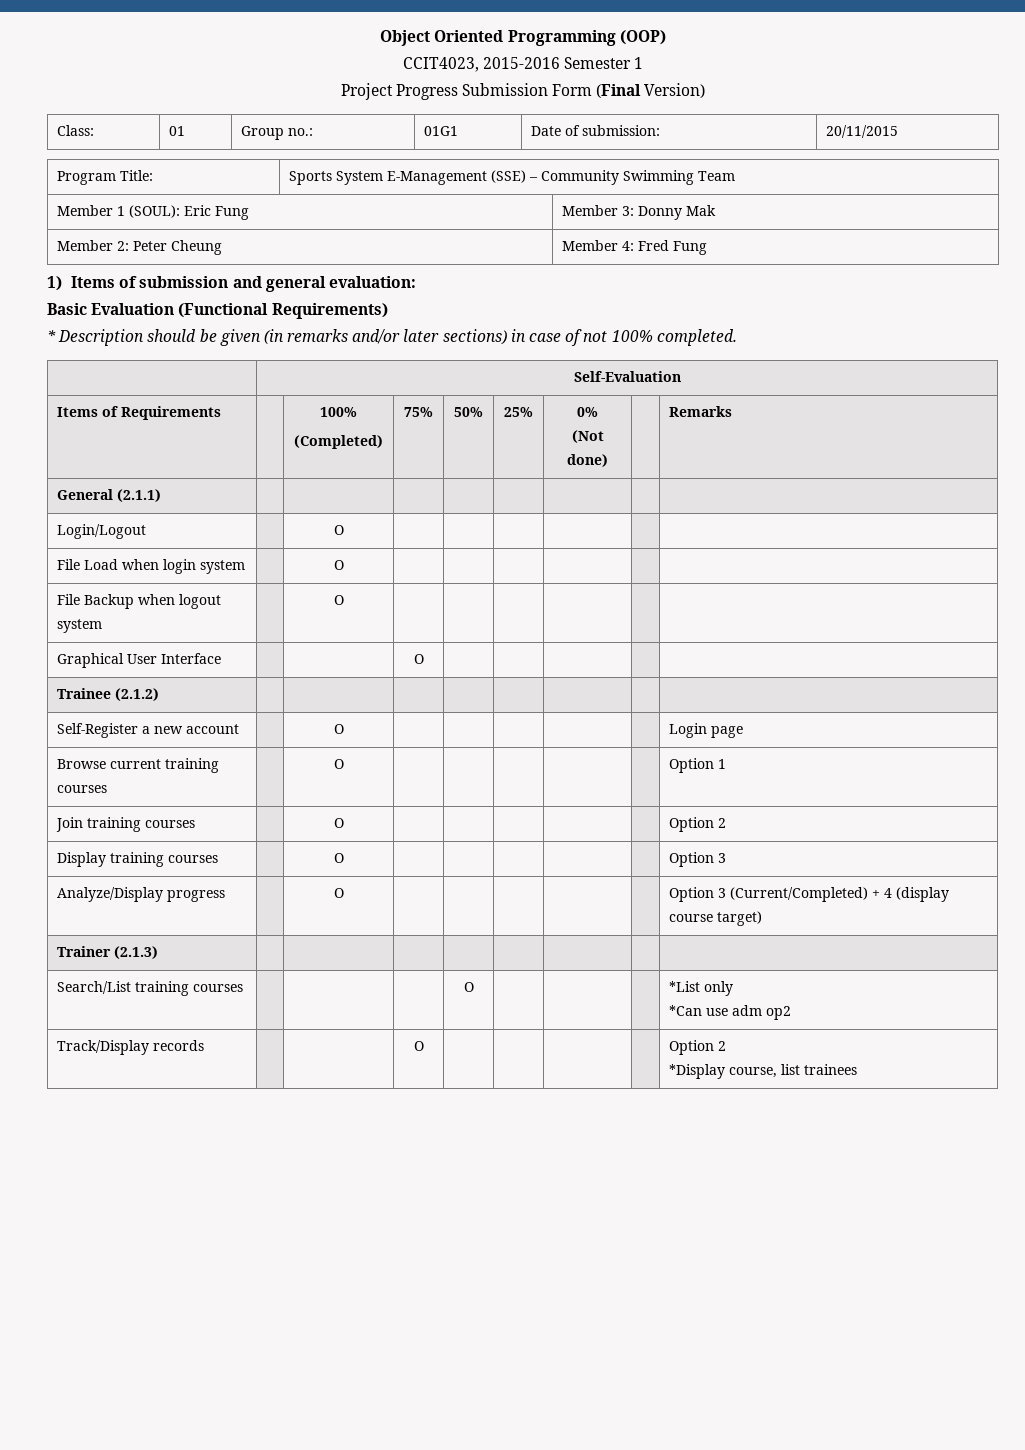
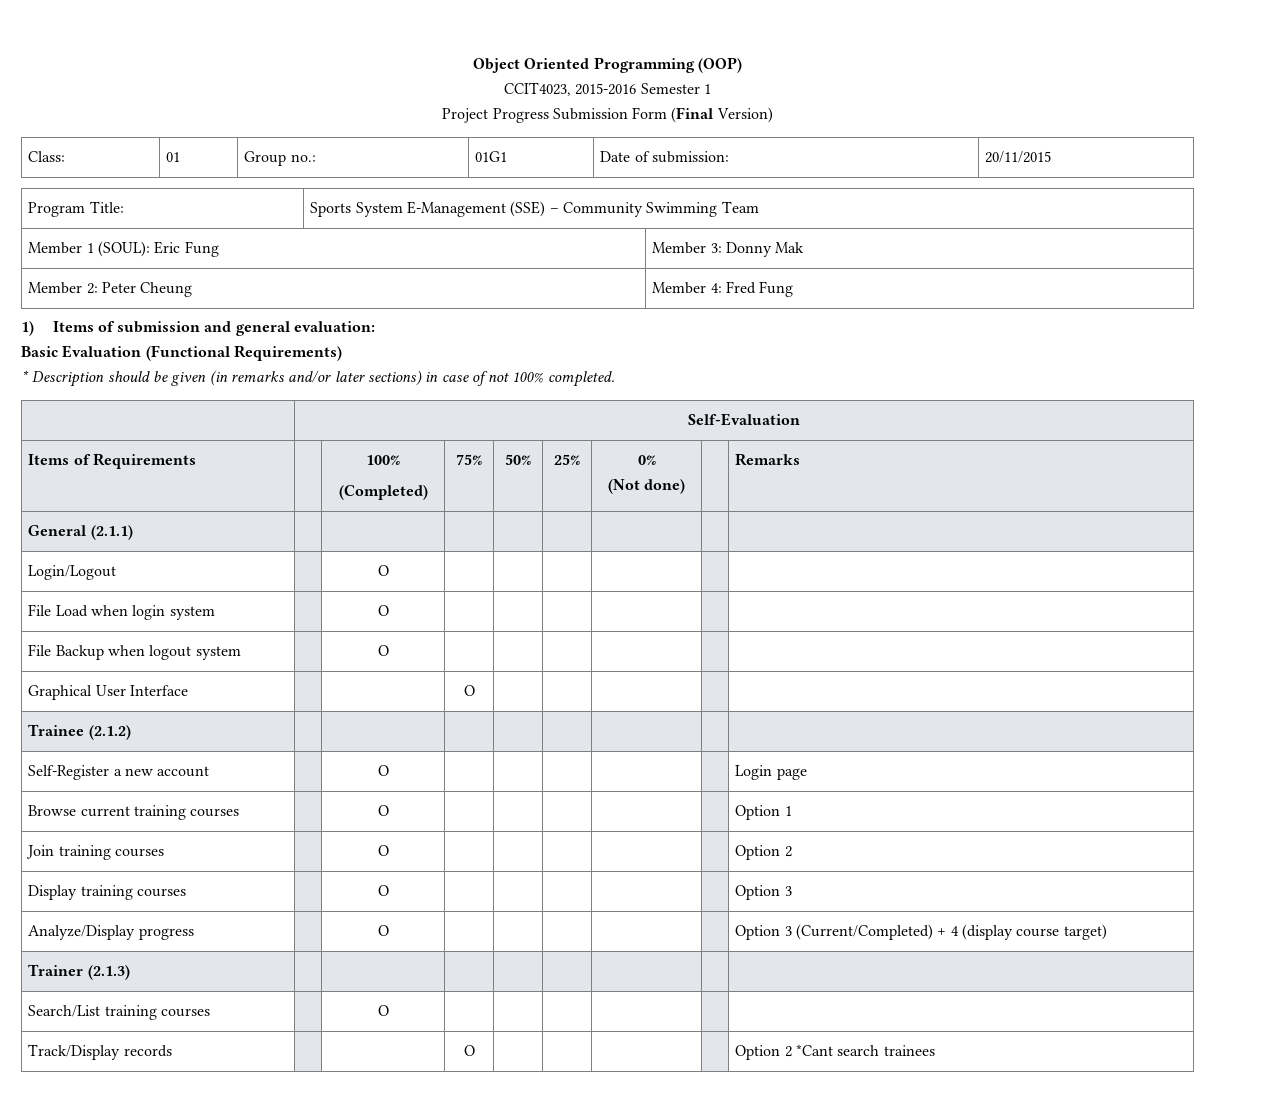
[463,982,474,992] [668,981,733,996] [668,1005,791,1020] | | O | | | | *List only // *Can use adm op2 -> [377,1005,389,1016] O | | | | | |
[668,1064,800,1079] // *Display course, list -> [796,1044,880,1056] *Cant search

